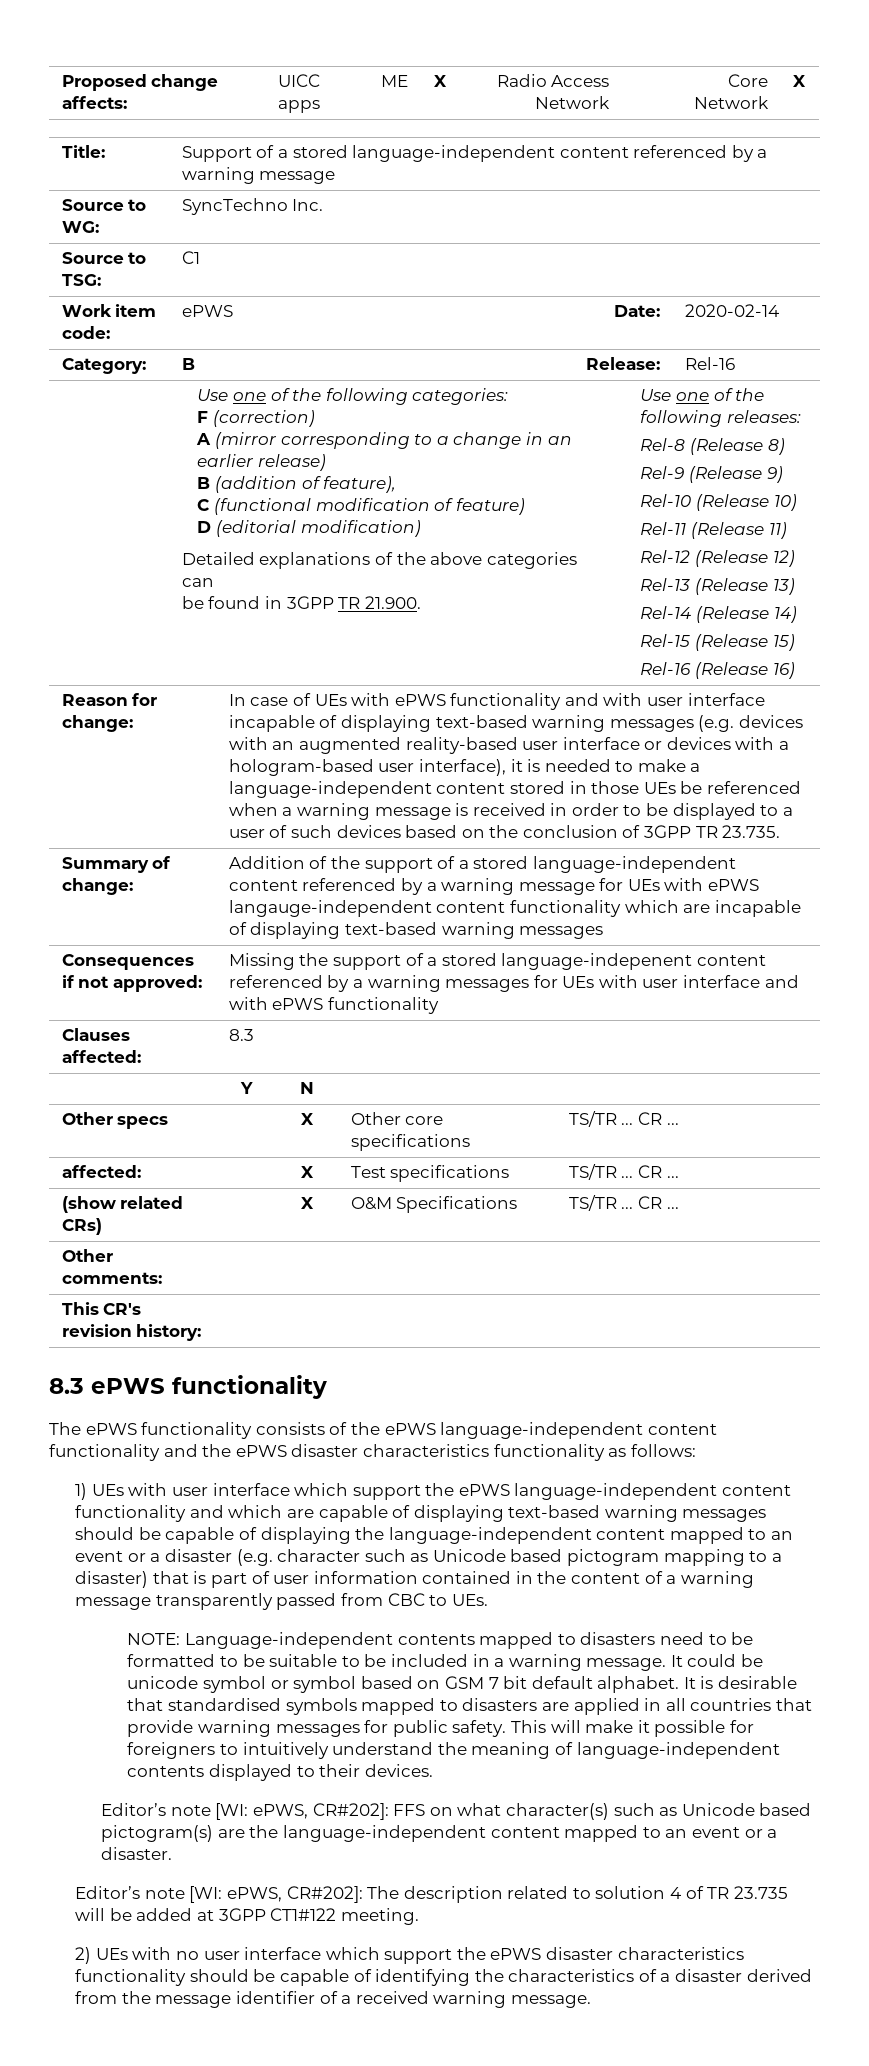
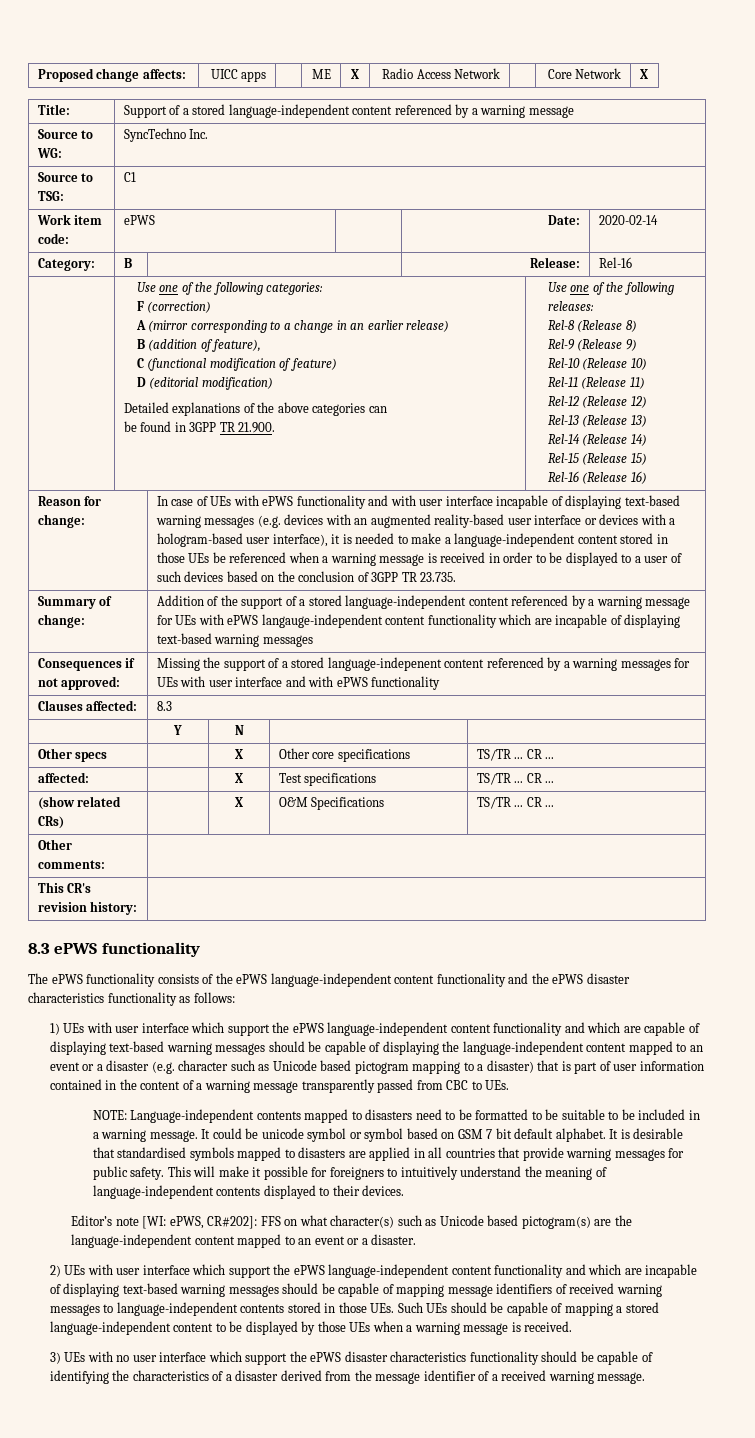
[75,1886,788,1903] [75,1908,419,1925] [75,1947,92,1964] Editor’s note [WI: ePWS, CR#202]: The description related to solution 4 of TR 23.735 will be added at 3GPP CT1#122 meeting. // 2) -> [49,1264,698,1278] [49,1283,662,1297] [49,1302,659,1316] [49,1321,573,1335] [49,1352,61,1364] 2) UEs with user interface which support the ePWS language-independent content functionality and which are incapable of displaying text-based warning messages should be capable of mapping message identifiers of received warning messages to language-independent contents stored in those UEs. Such UEs should be capable of mapping a stored language-independent content to be displayed by those UEs when a warning message is received. // 3)

